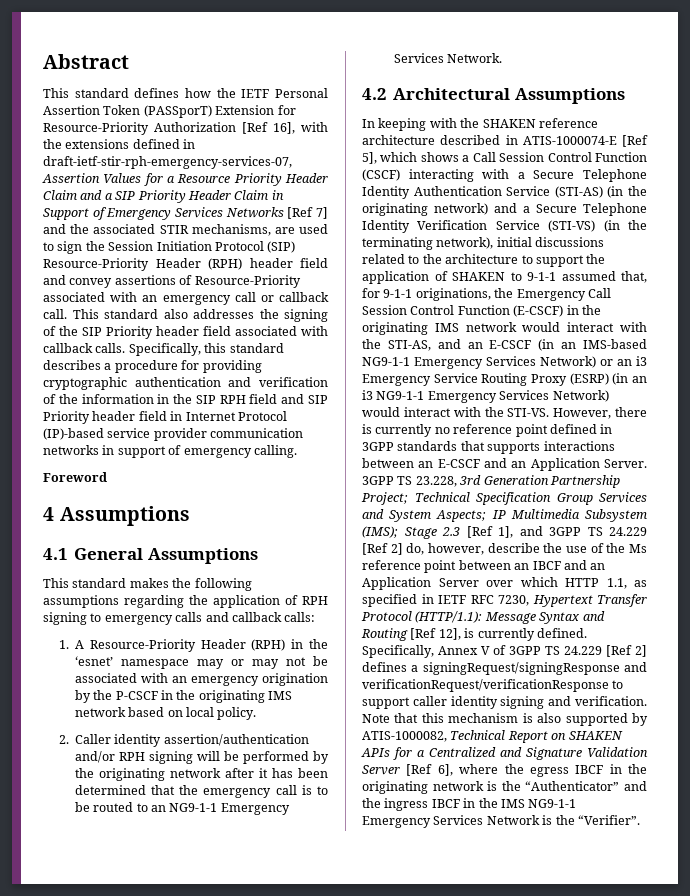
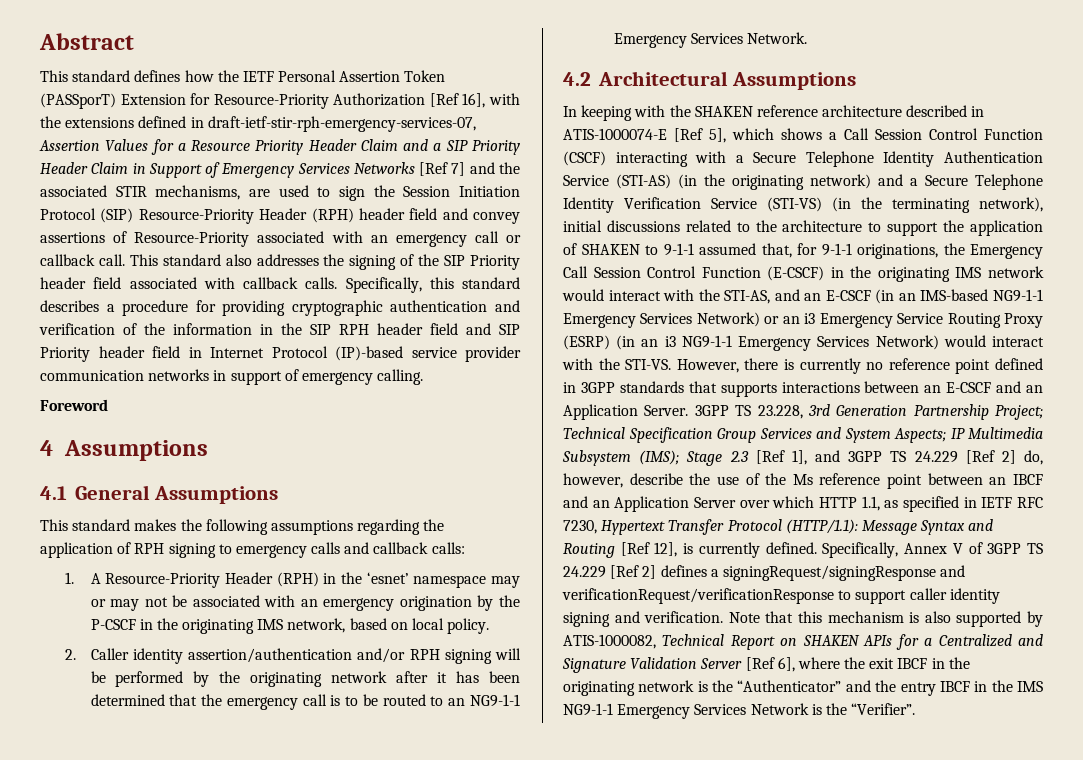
(246, 399) none -> [377,323,423,335] header
[74,707,126,717] network -> [287,618,346,633] network,
[529,767,569,777] egress -> [869,658,895,669] exit
[384,798,429,811] ingress -> [900,682,936,696] entry

